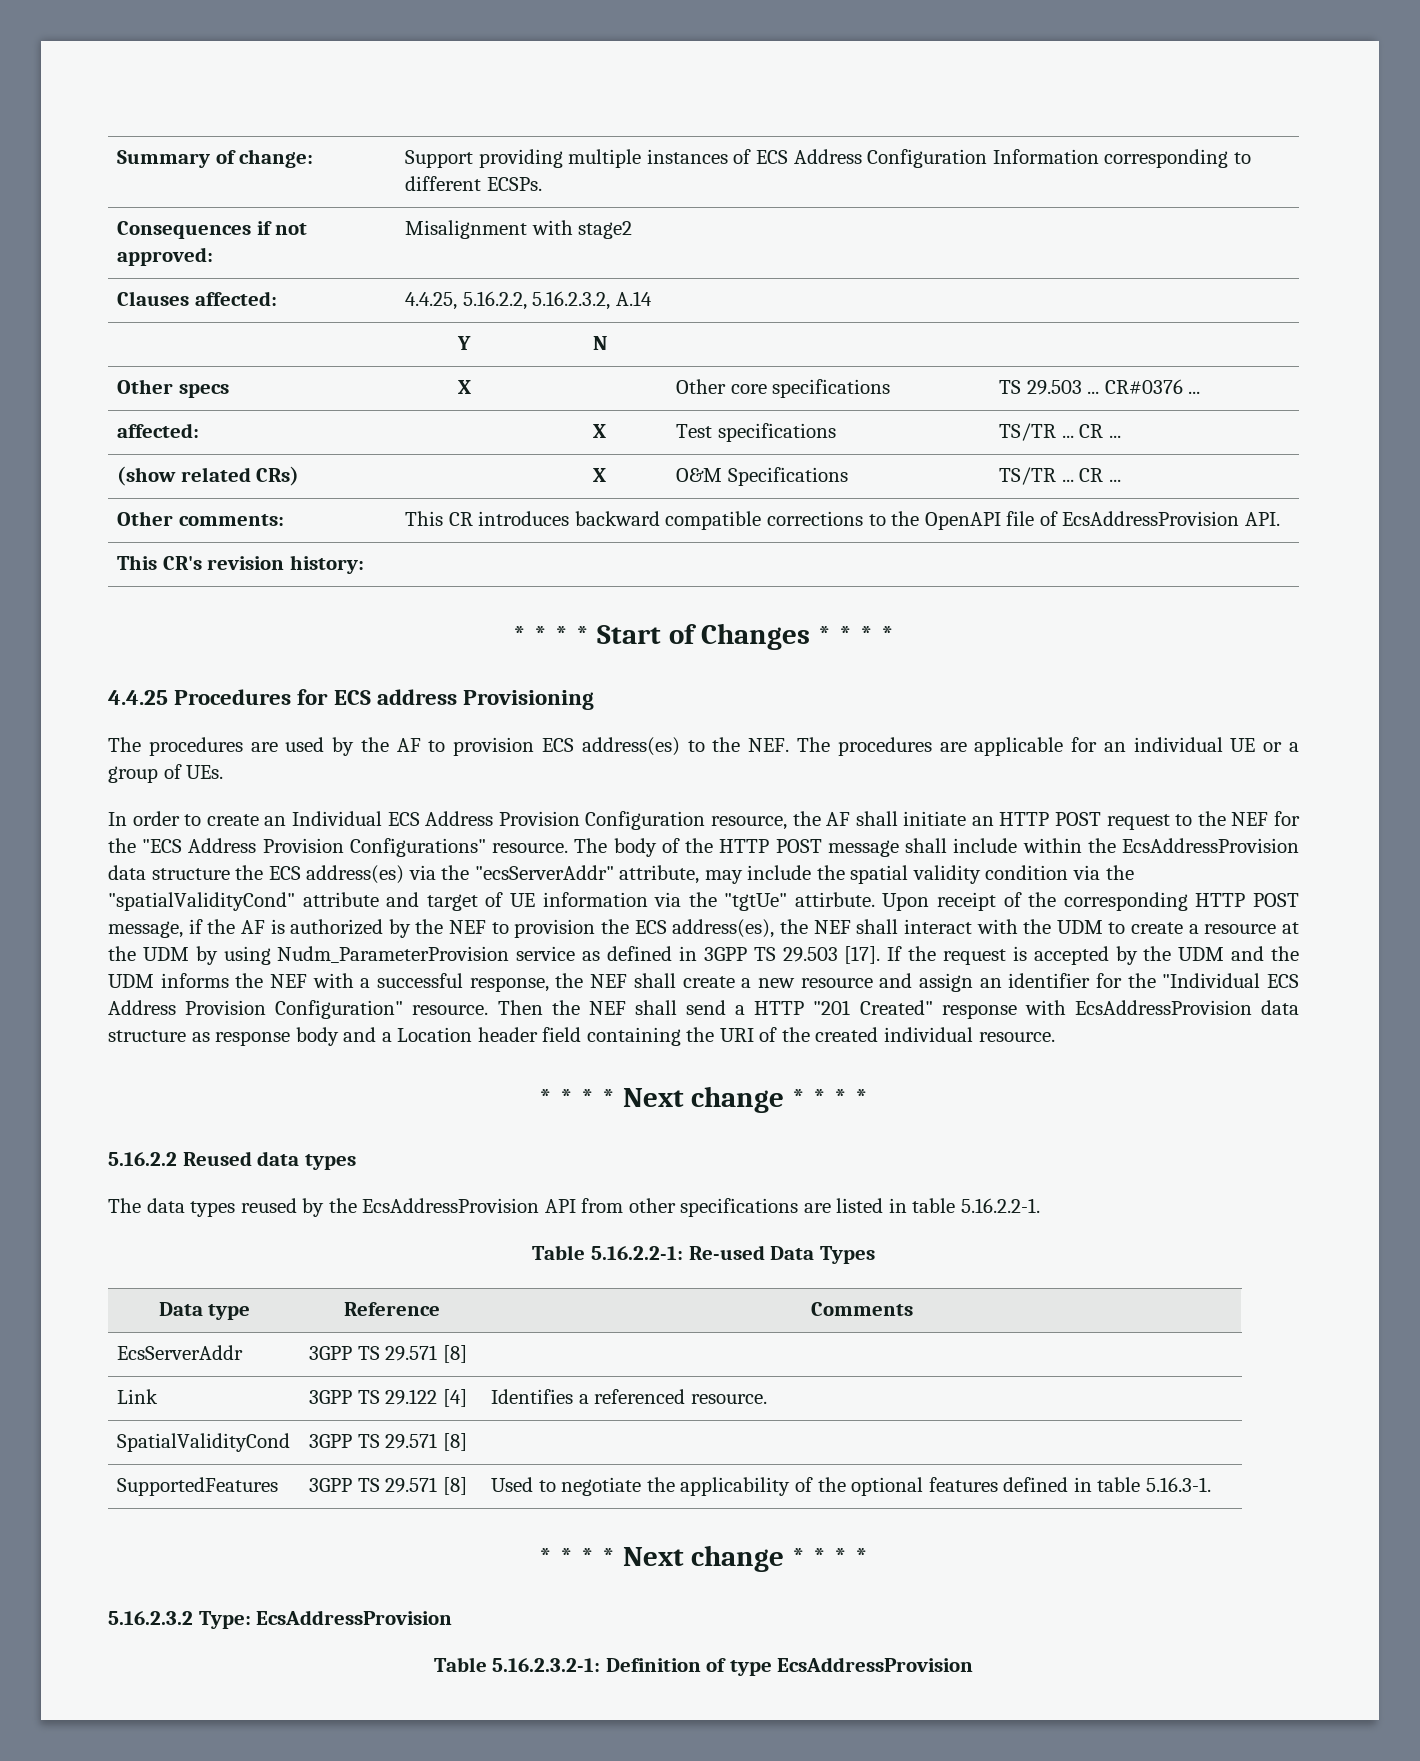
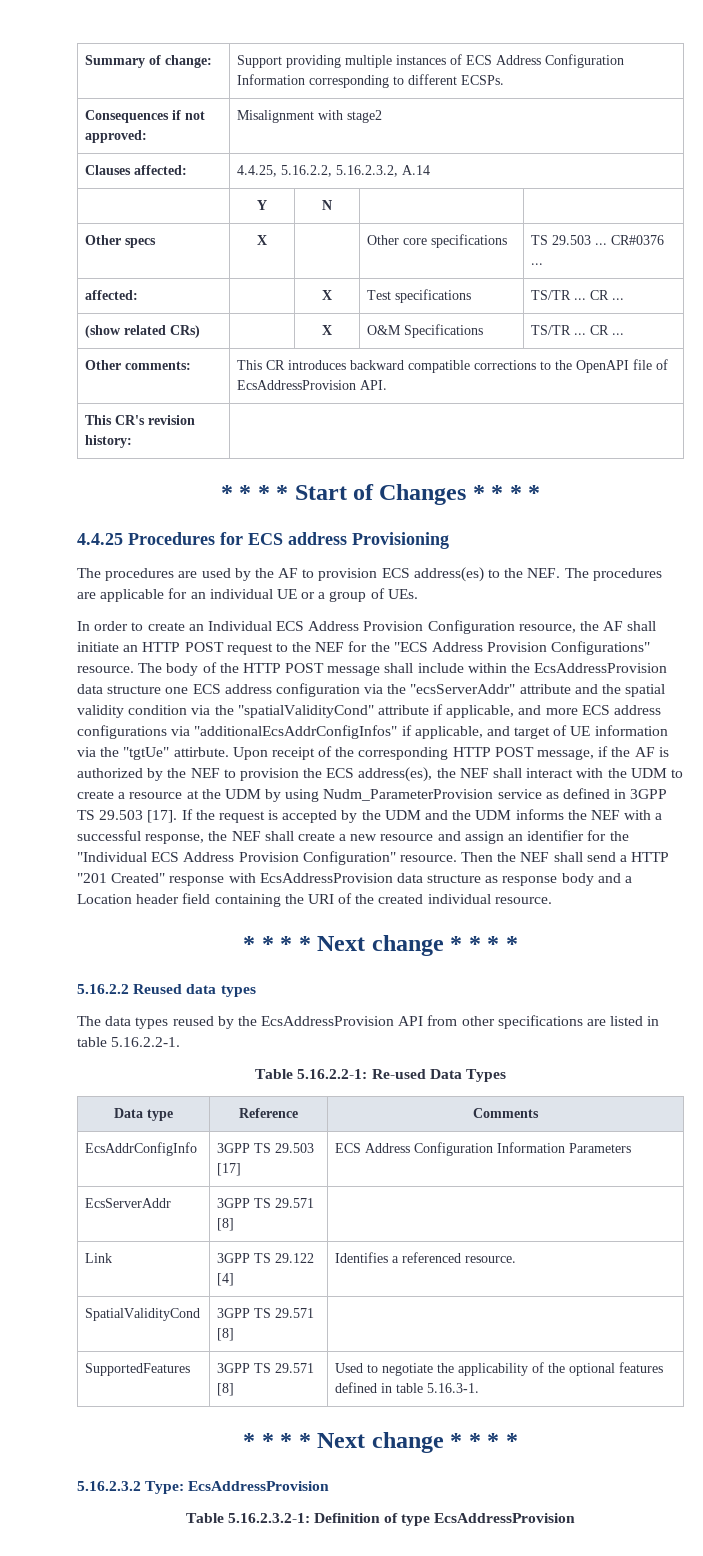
[235,865,812,884] the ECS address(es) via the "ecsServerAddr" attribute, may include -> [165,683,598,697] one ECS address configuration via the "ecsServerAddr" attribute and
(379, 899) none -> [433,704,662,718] [77,725,483,739] if applicable, and more ECS address configurations via "additionalEcsAddrConfigInfos" if applicable,
(913, 1309) none -> [85,1142,198,1156] [217,1143,315,1153] [217,1163,242,1176] [335,1142,632,1156] // EcsAddrConfigInfo | 3GPP TS 29.503 [17] | ECS Address Configuration Information Parameters

